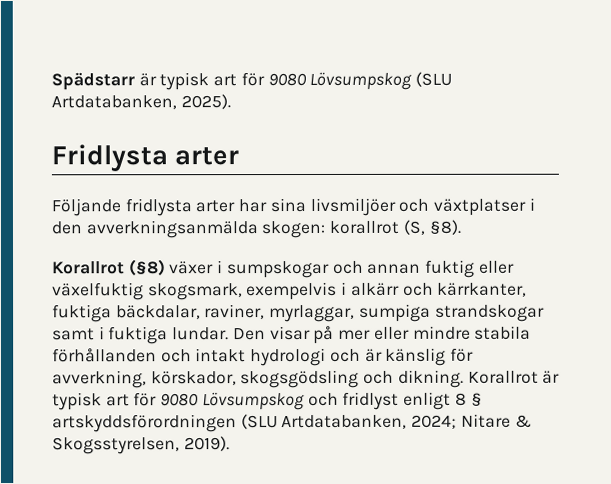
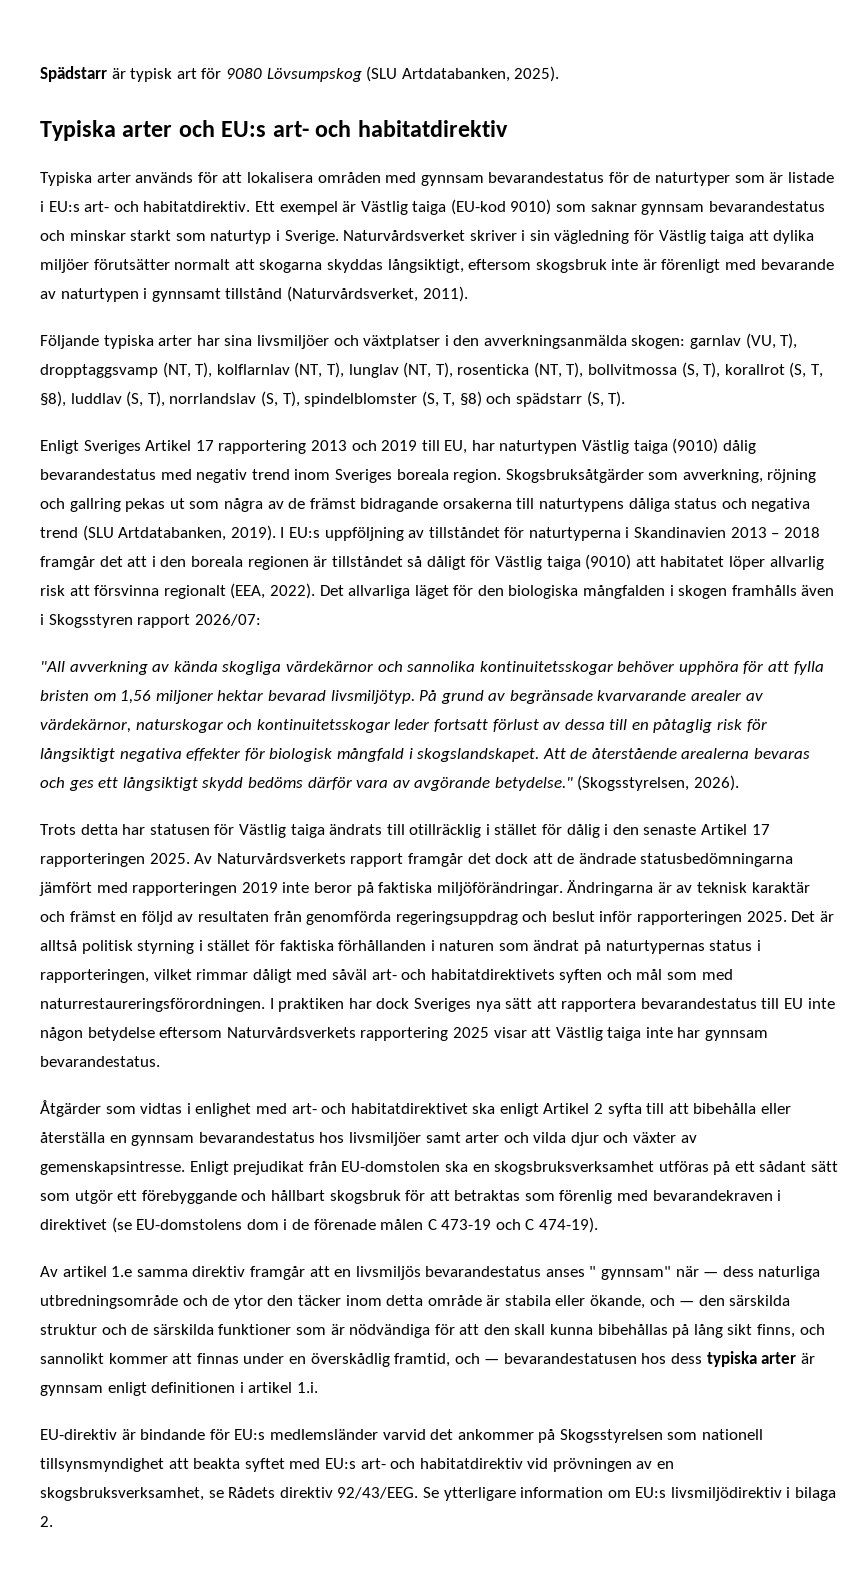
[51,144,240,172] Fridlysta arter -> [40,120,508,141] [40,172,834,186] [40,199,825,215] [40,230,815,244] [40,259,834,273] [40,286,468,302] Typiska arter och EU:s art- och habitatdirektiv // Typiska arter används för att lokalisera områden med gynnsam bevarandestatus för de naturtyper som är listade i EU:s art- och habitatdirektiv. Ett exempel är Västlig taiga (EU-kod 9010) som saknar gynnsam bevarandestatus och minskar starkt som naturtyp i Sverige. Naturvårdsverket skriver i sin vägledning för Västlig taiga att dylika miljöer förutsätter normalt att skogarna skyddas långsiktigt, eftersom skogsbruk inte är förenligt med bevarande av naturtypen i gynnsamt tillstånd (Naturvårdsverket, 2011).
[124,198,192,217] fridlysta -> [103,335,154,349] typiska
[329,219,461,235] [52,259,515,279] [52,281,528,301] [52,303,545,323] [52,325,532,345] [52,347,475,367] [52,369,561,389] [52,391,483,411] [52,413,532,433] [52,436,230,455] korallrot (S, §8). // Korallrot (§8) växer i sumpskogar och annan fuktig eller växelfuktig skogsmark, exempelvis i alkärr och kärrkanter, fuktiga bäckdalar, raviner, myrlaggar, sumpiga strandskogar samt i fuktiga lundar. Den visar på mer eller mindre stabila förhållanden och intakt hydrologi och är känslig för avverkning, körskador, skogsgödsling och dikning. Korallrot är typisk art för 9080 Lövsumpskog och fridlyst enligt 8 § artskyddsförordningen (SLU Artdatabanken, 2024; Nitare & Skogsstyrelsen, 2019). -> [690,333,798,349] [40,362,824,378] [40,391,626,407] [40,438,756,454] [40,469,817,483] [40,498,811,512] [40,525,820,541] [40,554,824,570] [40,583,835,599] [40,614,261,628] [40,661,824,675] [40,690,763,704] [40,719,767,733] [40,748,811,762] [40,775,740,791] [40,824,770,838] [40,853,794,867] [39,880,810,896] [40,911,834,925] [40,940,761,954] [40,969,733,983] [40,998,835,1012] [40,1027,769,1041] [40,1056,160,1067] [40,1100,792,1117] [40,1132,697,1146] [40,1161,839,1175] [40,1190,782,1204] [40,1217,599,1233] [40,1266,821,1280] [40,1295,791,1309] [40,1324,825,1338] [40,1351,815,1367] [40,1382,318,1396] [40,1429,764,1443] [40,1458,675,1472] [40,1487,837,1501] [40,1516,53,1527] garnlav (VU, T), dropptaggsvamp (NT, T), kolflarnlav (NT, T), lunglav (NT, T), rosenticka (NT, T), bollvitmossa (S, T), korallrot (S, T, §8), luddlav (S, T), norrlandslav (S, T), spindelblomster (S, T, §8) och spädstarr (S, T). // Enligt Sveriges Artikel 17 rapportering 2013 och 2019 till EU, har naturtypen Västlig taiga (9010) dålig bevarandestatus med negativ trend inom Sveriges boreala region. Skogsbruksåtgärder som avverkning, röjning och gallring pekas ut som några av de främst bidragande orsakerna till naturtypens dåliga status och negativa trend (SLU Artdatabanken, 2019). I EU:s uppföljning av tillståndet för naturtyperna i Skandinavien 2013 – 2018 framgår det att i den boreala regionen är tillståndet så dåligt för Västlig taiga (9010) att habitatet löper allvarlig risk att försvinna regionalt (EEA, 2022). Det allvarliga läget för den biologiska mångfalden i skogen framhålls även i Skogsstyren rapport 2026/07: // "All avverkning av kända skogliga värdekärnor och sannolika kontinuitetsskogar behöver upphöra för att fylla bristen om 1,56 miljoner hektar bevarad livsmiljötyp. På grund av begränsade kvarvarande arealer av värdekärnor, naturskogar och kontinuitetsskogar leder fortsatt förlust av dessa till en påtaglig risk för långsiktigt negativa effekter för biologisk mångfald i skogslandskapet. Att de återstående arealerna bevaras och ges ett långsiktigt skydd bedöms därför vara av avgörande betydelse." (Skogsstyrelsen, 2026). // Trots detta har statusen för Västlig taiga ändrats till otillräcklig i stället för dålig i den senaste Artikel 17 rapporteringen 2025. Av Naturvårdsverkets rapport framgår det dock att de ändrade statusbedömningarna jämfört med rapporteringen 2019 inte beror på faktiska miljöförändringar. Ändringarna är av teknisk karaktär och främst en följd av resultaten från genomförda regeringsuppdrag och beslut inför rapporteringen 2025. Det är alltså politisk styrning i stället för faktiska förhållanden i naturen som ändrat på naturtypernas status i rapporteringen, vilket rimmar dåligt med såväl art- och habitatdirektivets syften och mål som med naturrestaureringsförordningen. I praktiken har dock Sveriges nya sätt att rapportera bevarandestatus till EU inte någon betydelse eftersom Naturvårdsverkets rapportering 2025 visar att Västlig taiga inte har gynnsam bevarandestatus. // Åtgärder som vidtas i enlighet med art- och habitatdirektivet ska enligt Artikel 2 syfta till att bibehålla eller återställa en gynnsam bevarandestatus hos livsmiljöer samt arter och vilda djur och växter av gemenskapsintresse. Enligt prejudikat från EU-domstolen ska en skogsbruksverksamhet utföras på ett sådant sätt som utgör ett förebyggande och hållbart skogsbruk för att betraktas som förenlig med bevarandekraven i direktivet (se EU-domstolens dom i de förenade målen C 473-19 och C 474-19). // Av artikel 1.e samma direktiv framgår att en livsmiljös bevarandestatus anses " gynnsam" när — dess naturliga utbredningsområde och de ytor den täcker inom detta område är stabila eller ökande, och — den särskilda struktur och de särskilda funktioner som är nödvändiga för att den skall kunna bibehållas på lång sikt finns, och sannolikt kommer att finnas under en överskådlig framtid, och — bevarandestatusen hos dess typiska arter är gynnsam enligt definitionen i artikel 1.i. // EU-direktiv är bindande för EU:s medlemsländer varvid det ankommer på Skogsstyrelsen som nationell tillsynsmyndighet att beakta syftet med EU:s art- och habitatdirektiv vid prövningen av en skogsbruksverksamhet, se Rådets direktiv 92/43/EEG. Se ytterligare information om EU:s livsmiljödirektiv i bilaga 2.

